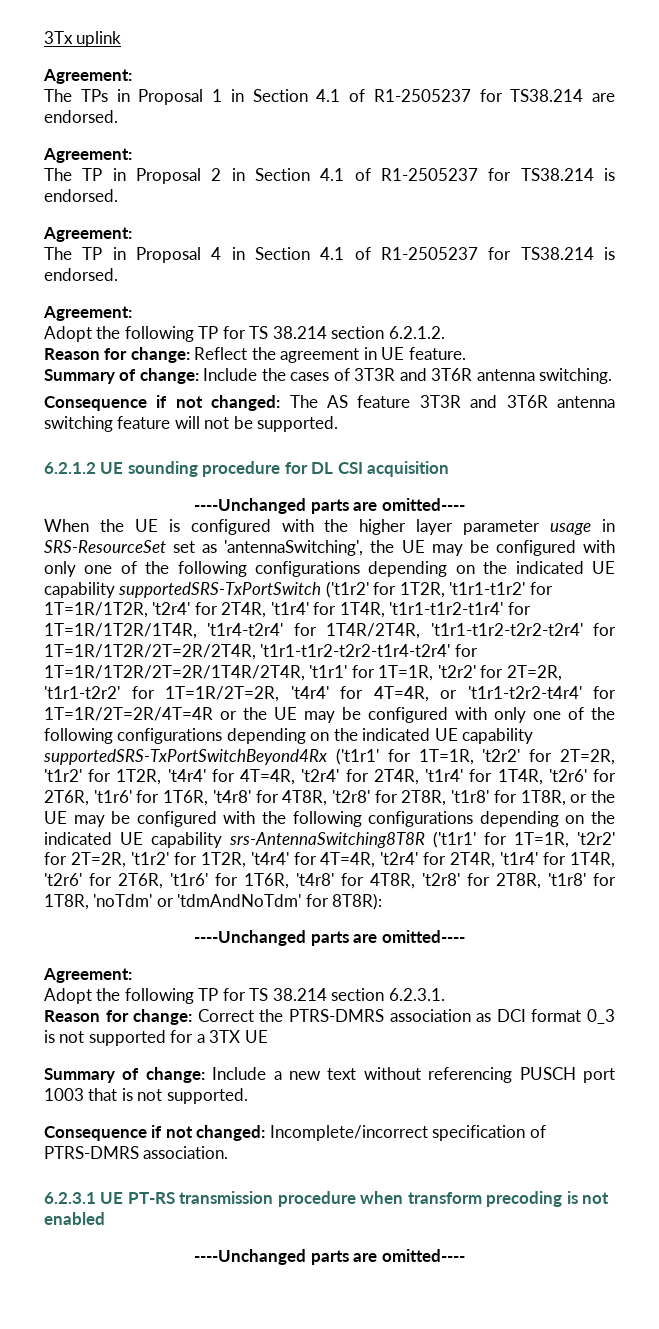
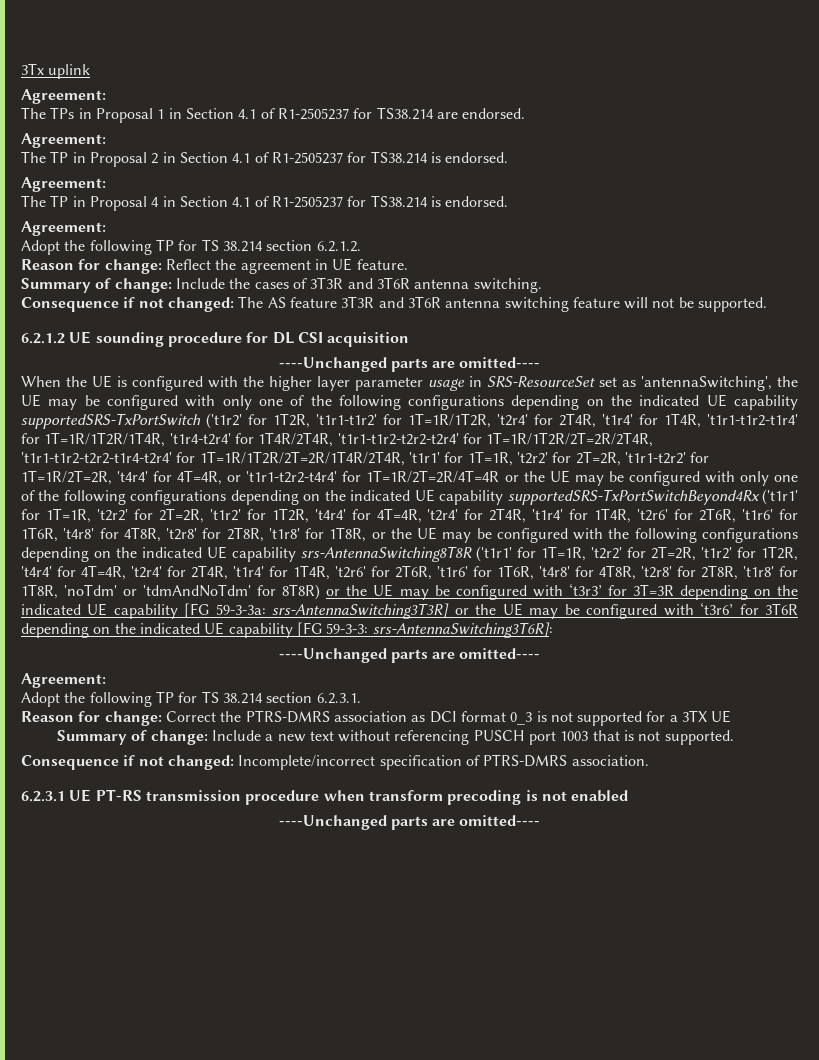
[332,893,383,910] 8T8R): -> [282,583,798,600] [21,602,799,619] [21,622,553,638] 8T8R) or the UE may be configured with ‘t3r3’ for 3T=3R depending on the indicated UE capability [FG 59-3-3a: srs-AntennaSwitching3T3R] or the UE may be configured with ‘t3r6’ for 3T6R depending on the indicated UE capability [FG 59-3-3: srs-AntennaSwitching3T6R]:

